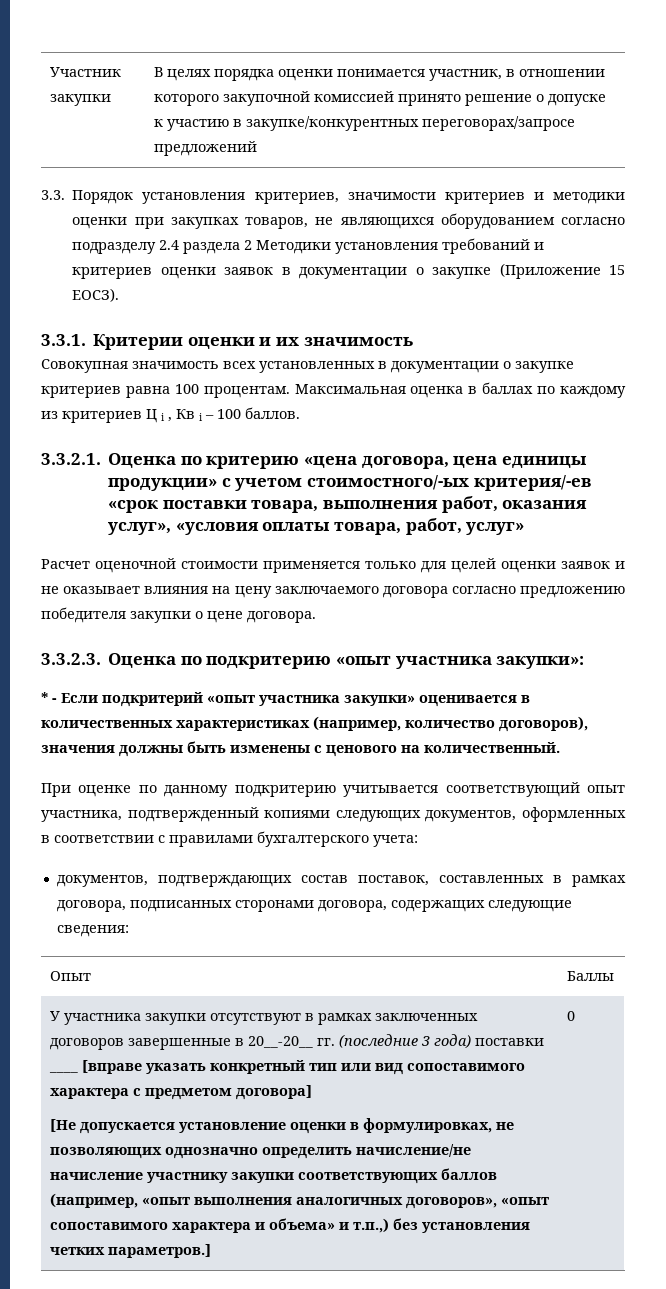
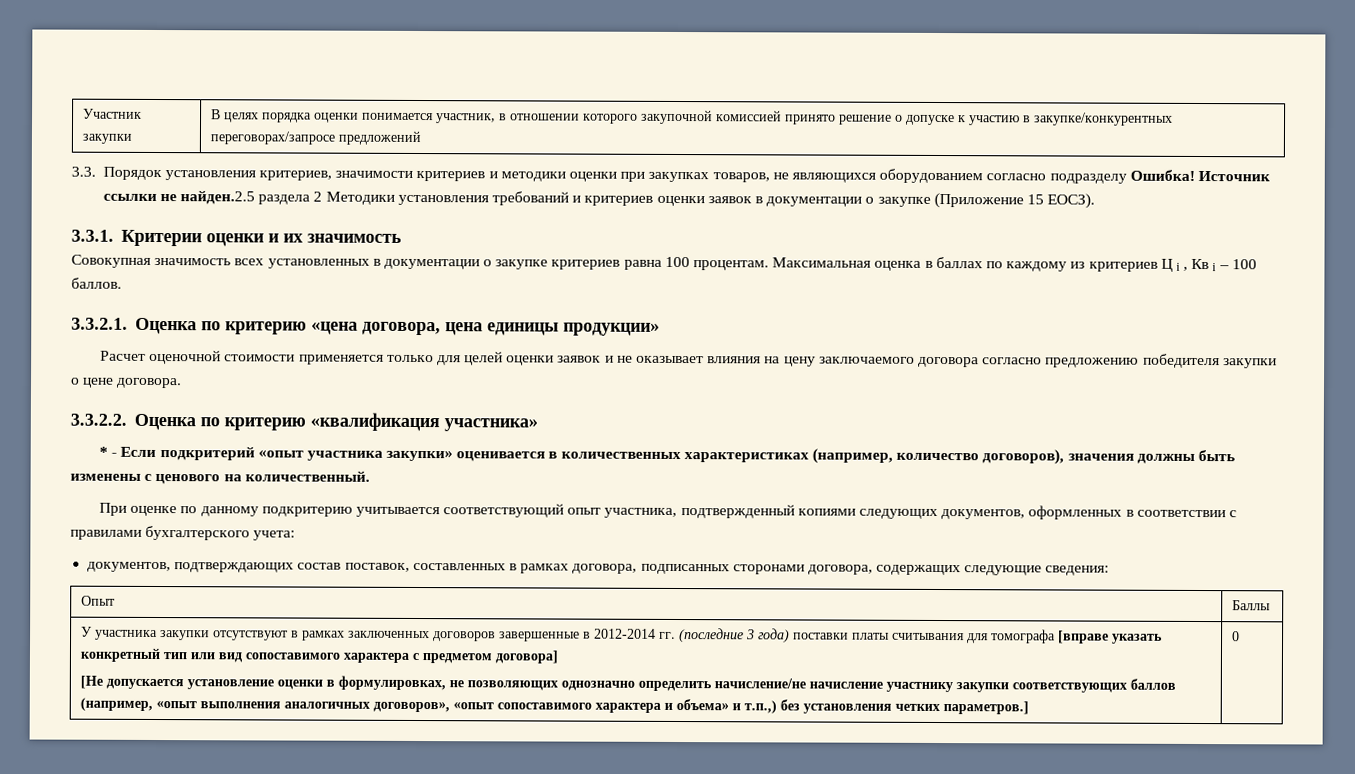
[159,240,180,250] 2.4 -> [1129,169,1270,182] [102,190,256,205] Ошибка! Источник ссылки не найден.2.5
[221,475,592,491] [108,496,588,513] [108,518,525,535] с учетом стоимостного/-ых критерия/-ев «срок поставки товара, выполнения работ, оказания услуг», «условия оплаты товара, работ, услуг» -> (660, 329) none
[41,653,585,669] 3.3.2.3. Оценка по подкритерию «опыт участника закупки»: -> [70,412,538,432] 3.3.2.2. Оценка по критерию «квалификация участника»
[247,1036,313,1048] 20__-20__ -> [594,628,657,639] 2012-2014
[48,1071,78,1073] ____ -> [852,629,1057,644] платы считывания для томографа

